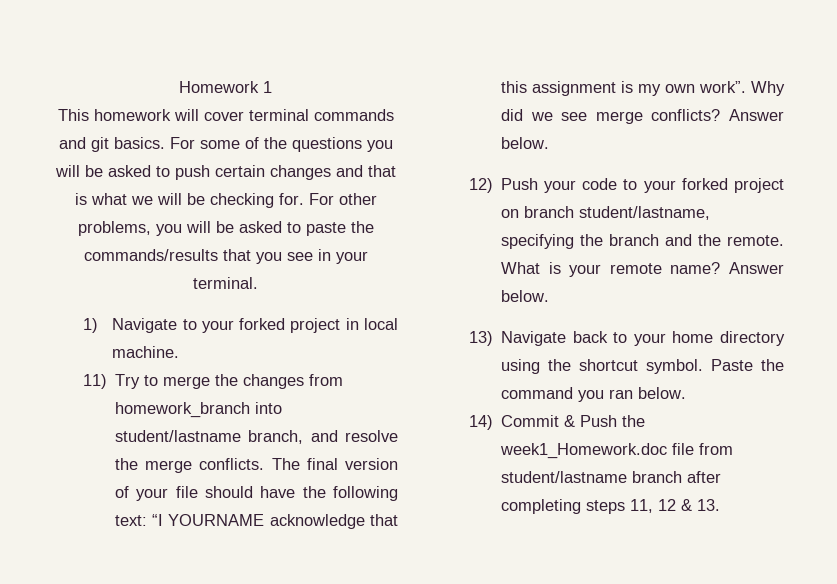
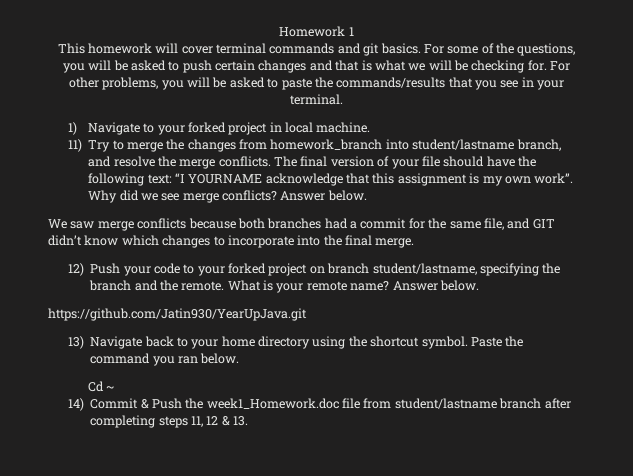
[291,137,362,152] questions -> [517,43,576,56] questions,
(549, 143) none -> [48,218,555,231] [48,235,415,248] // We saw merge conflicts because both branches had a commit for the same file, and GIT didn’t know which changes to incorporate into the final merge.
(549, 296) none -> [48,308,307,321] // https://github.com/Jatin930/YearUpJava.git
(686, 393) none -> [87,381,115,392] // Cd ~

